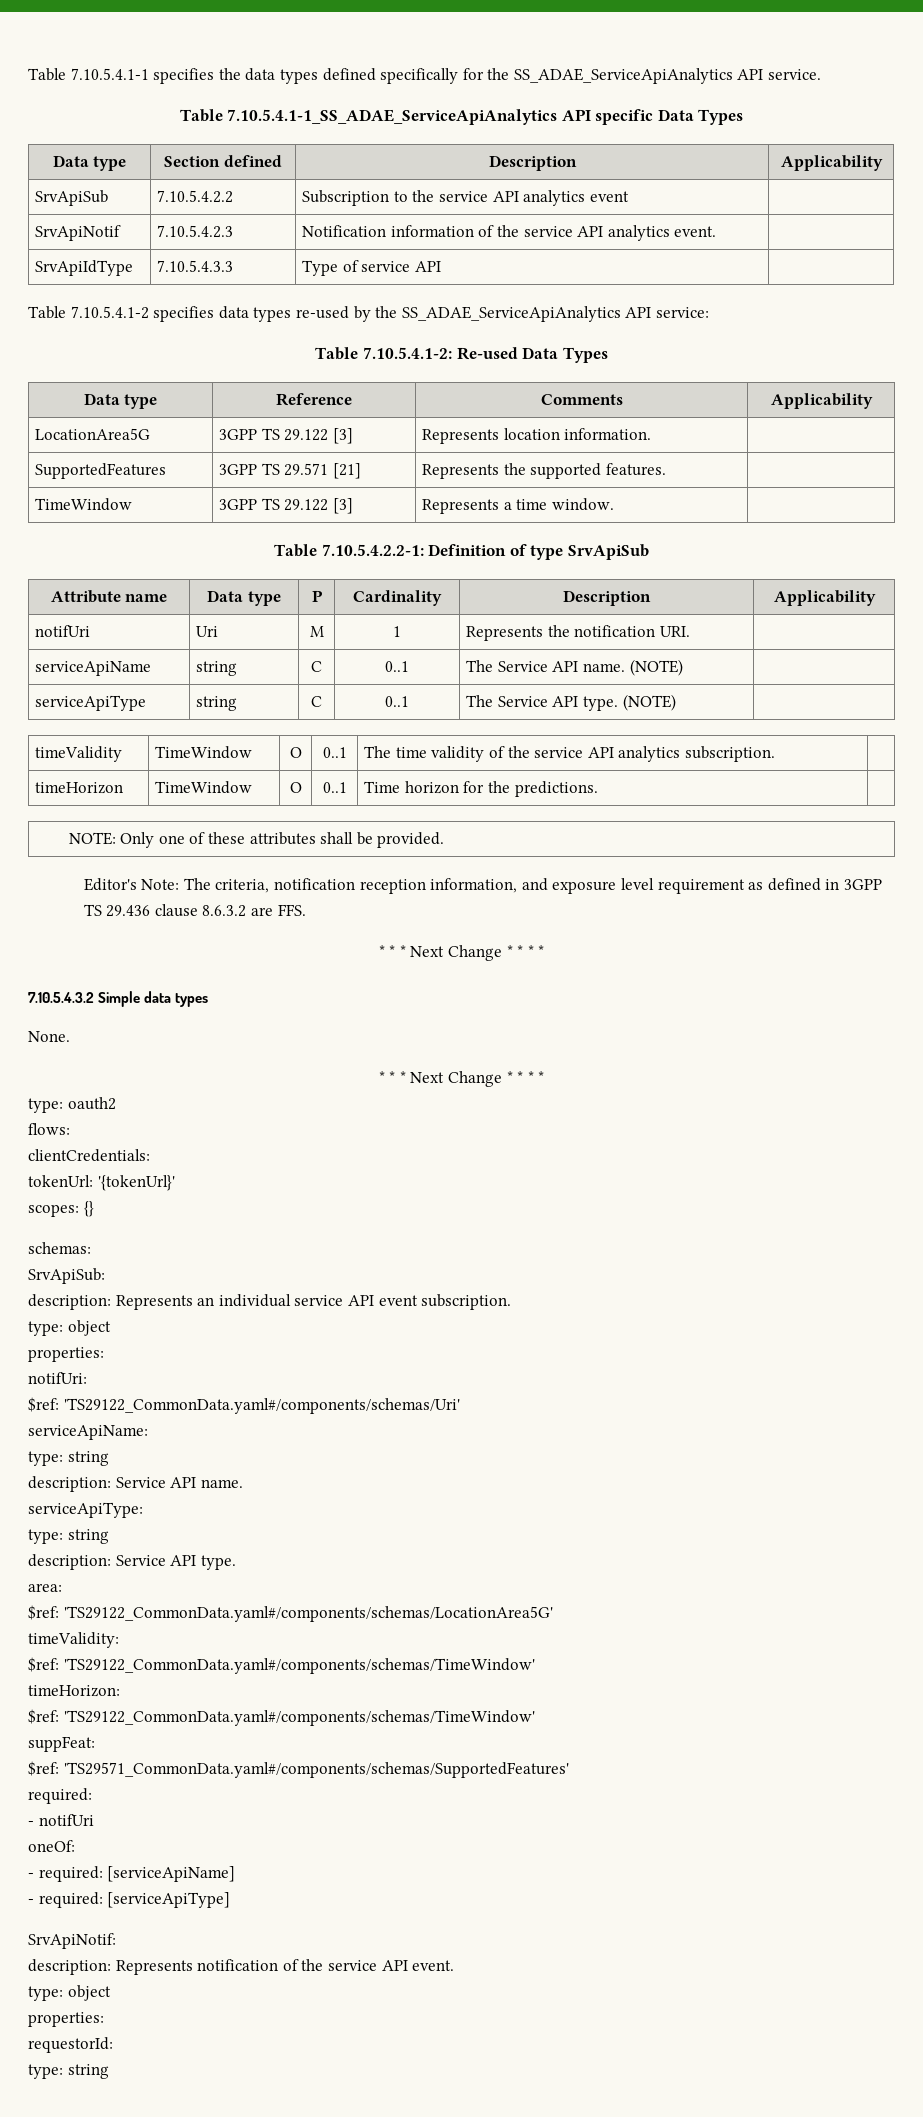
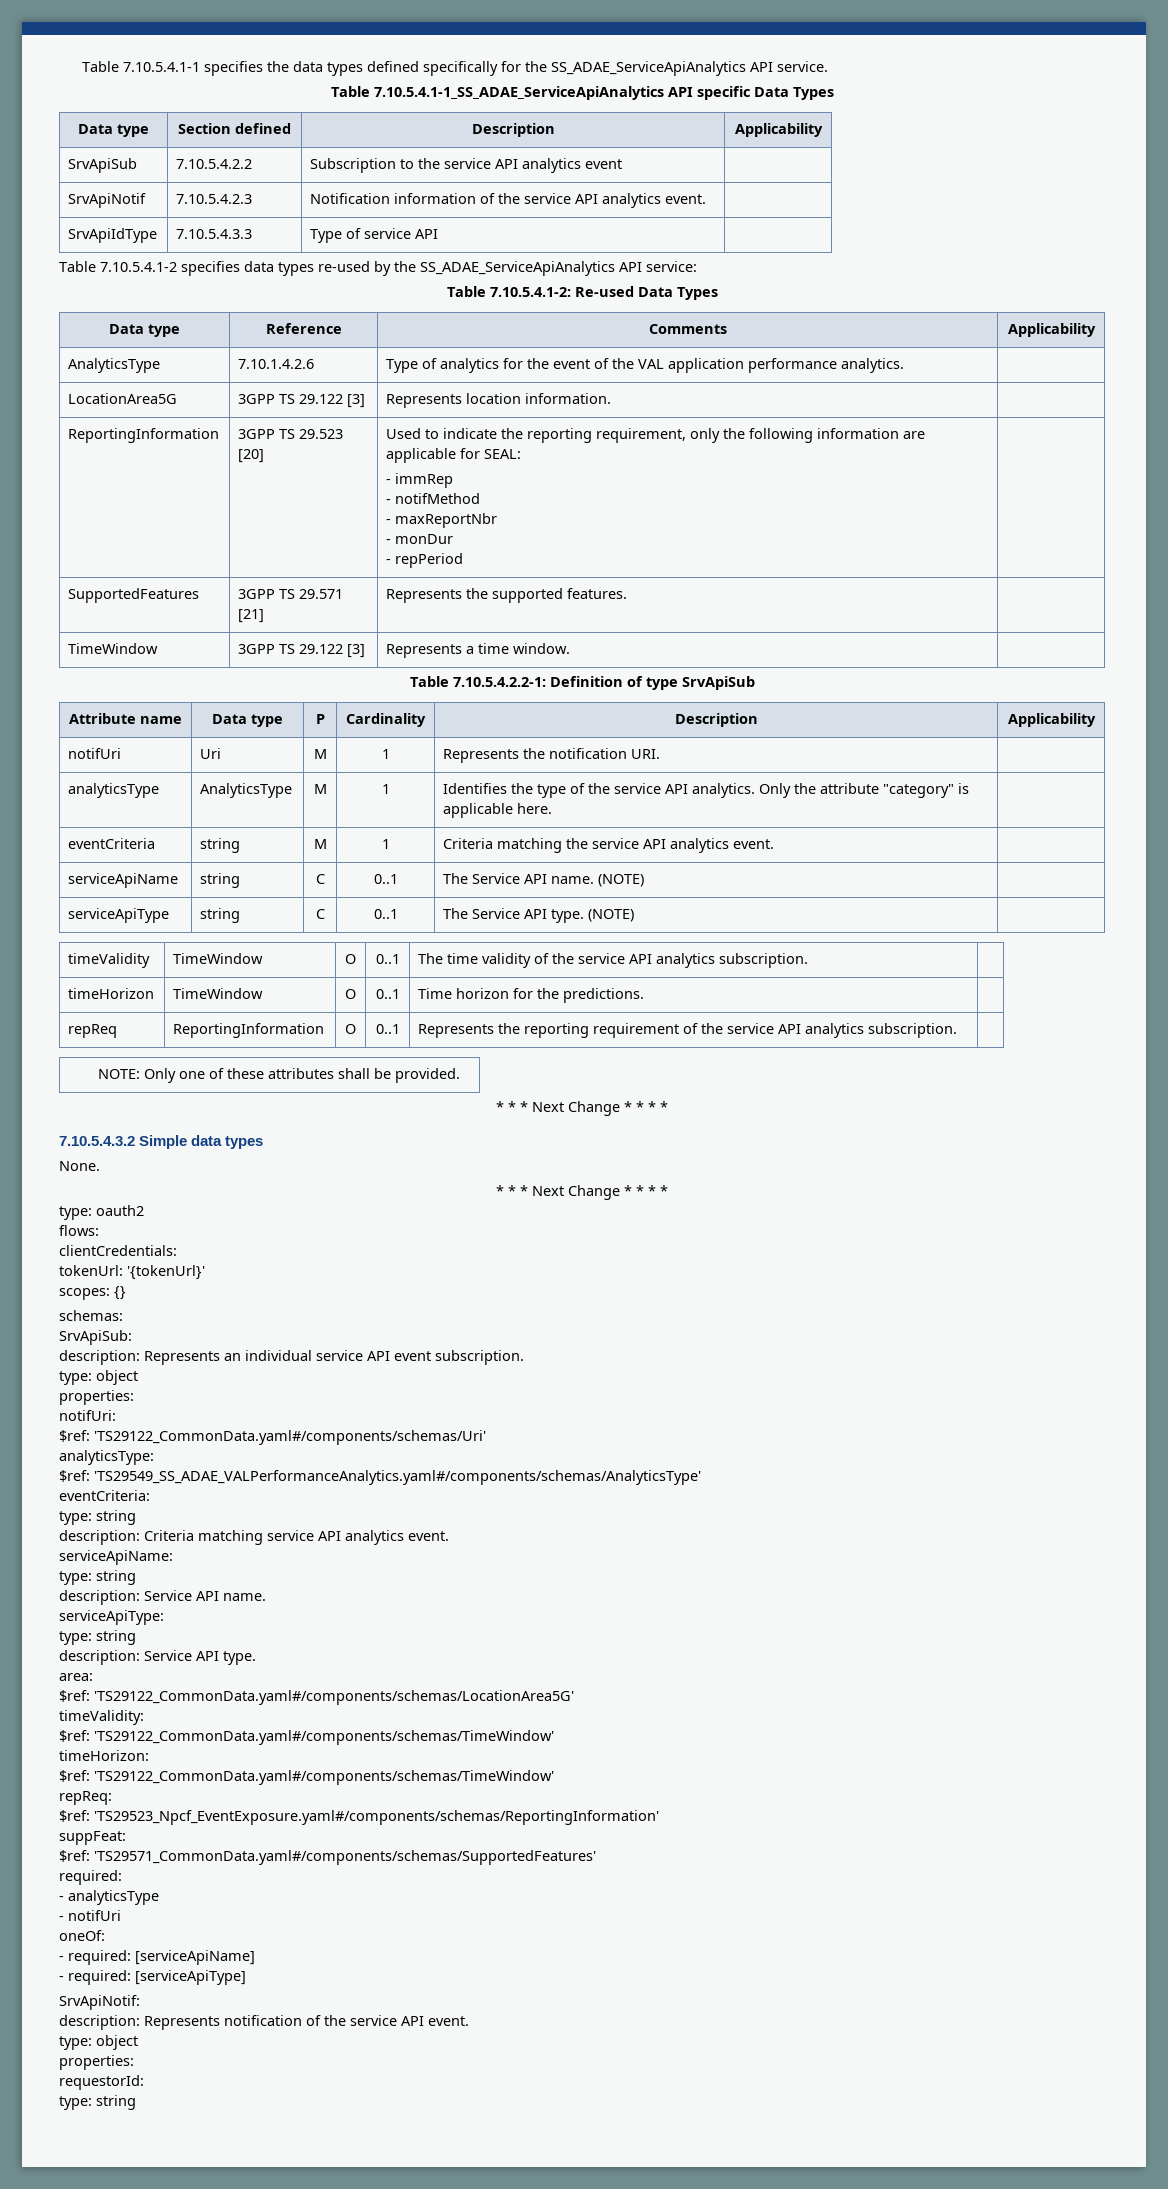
(873, 401) none -> [68,358,161,373] [238,359,315,369] [386,358,905,373] // AnalyticsType | 7.10.1.4.2.6 | Type of analytics for the event of the VAL application performance analytics. |
(652, 434) none -> [68,428,220,443] [238,429,344,439] [238,449,265,463] [386,428,926,443] [386,448,522,463] [386,473,454,488] [386,493,481,504] [386,513,498,528] [386,534,454,544] [386,553,464,568] // ReportingInformation | 3GPP TS 29.523 [20] | Used to indicate the reporting requirement, only the following information are applicable for SEAL: // - immRep // - notifMethod // - maxReportNbr // - monDur // - repPeriod |
(690, 631) none -> [68,783,160,798] [200,783,293,798] [313,784,327,794] [381,784,390,794] [443,783,970,798] [443,803,553,818] [68,838,156,849] [200,838,241,853] [313,839,327,849] [381,839,390,849] [443,838,775,853] // analyticsType | AnalyticsType | M | 1 | Identifies the type of the service API analytics. Only the attribute "category" is applicable here. | // eventCriteria | string | M | 1 | Criteria matching the service API analytics event. |
(598, 789) none -> [68,1024,118,1038] [173,1023,325,1038] [345,1024,356,1034] [375,1024,400,1034] [418,1023,958,1038] // repReq | ReportingInformation | O | 0..1 | Represents the reporting requirement of the service API analytics subscription. |
[83,878,882,894] [83,904,306,917] // Editor's Note: The criteria, notification reception information, and exposure level requirement as defined in 3GPP TS 29.436 clause 8.6.3.2 are FFS. -> (461, 1075) none
(460, 1406) none -> [59,1450,154,1465] [59,1470,701,1485] [59,1490,150,1501] [59,1510,136,1525] [59,1530,449,1545] // analyticsType: // $ref: 'TS29549_SS_ADAE_VALPerformanceAnalytics.yaml#/components/schemas/AnalyticsType' // eventCriteria: // type: string // description: Criteria matching service API analytics event.
(535, 1718) none -> [59,1791,112,1805] [59,1810,659,1825] // repReq: // $ref: 'TS29523_Npcf_EventExposure.yaml#/components/schemas/ReportingInformation'
(92, 1796) none -> [59,1890,159,1905] // - analyticsType

